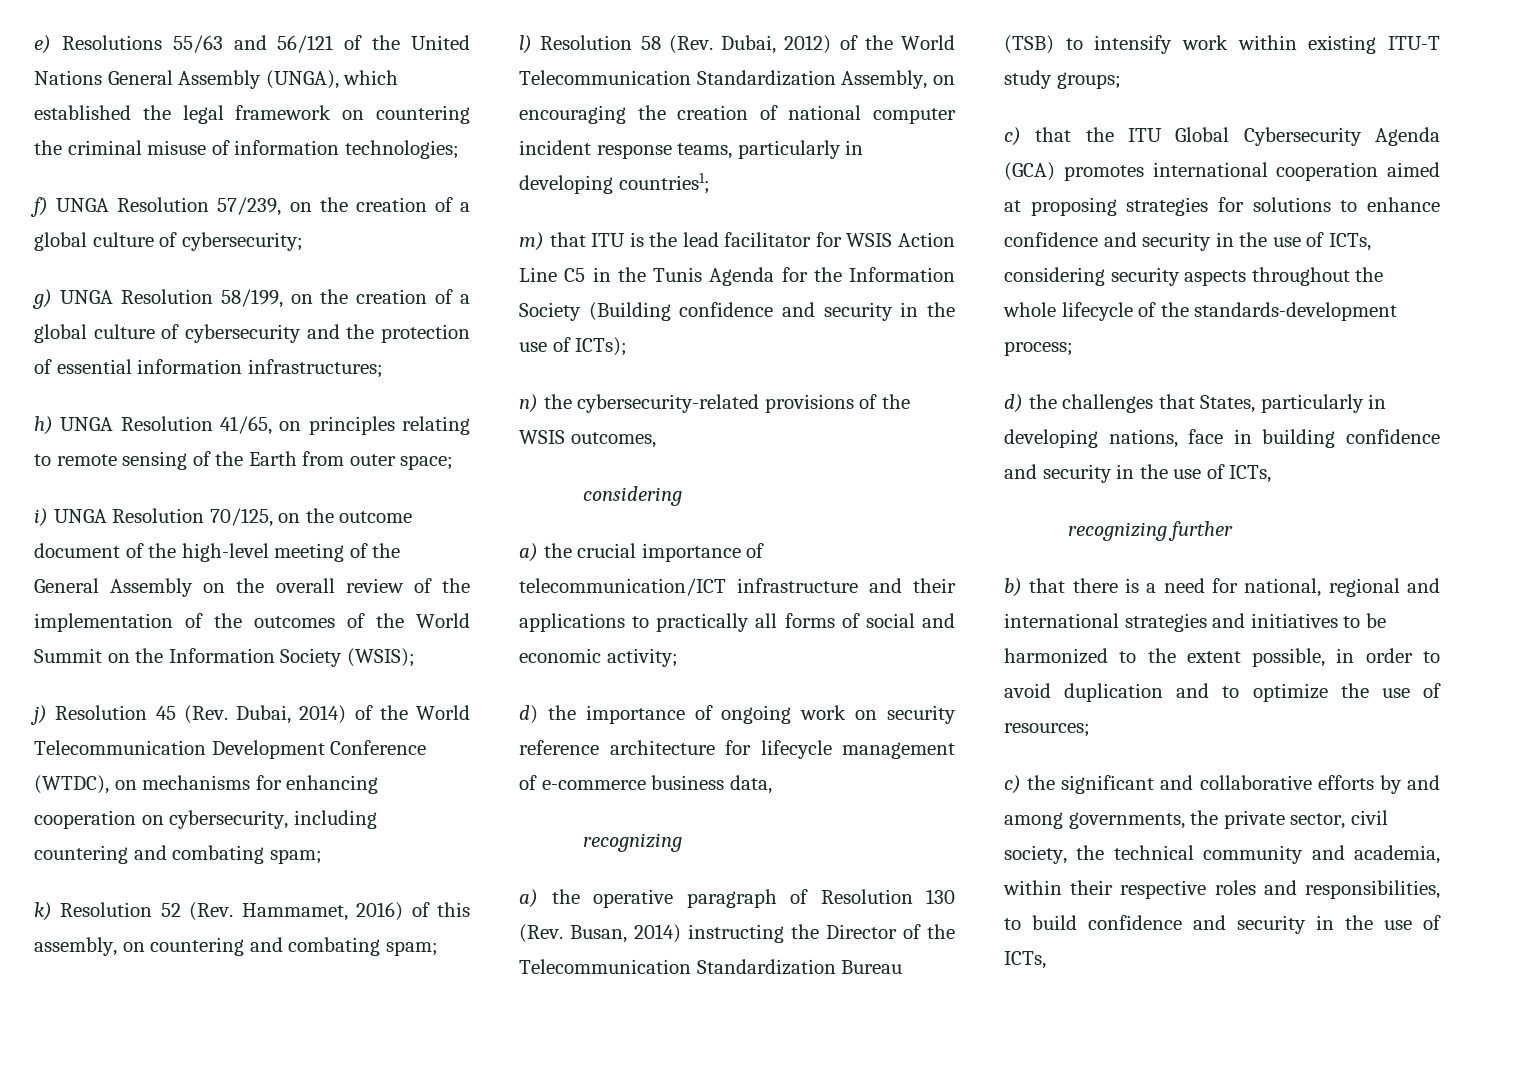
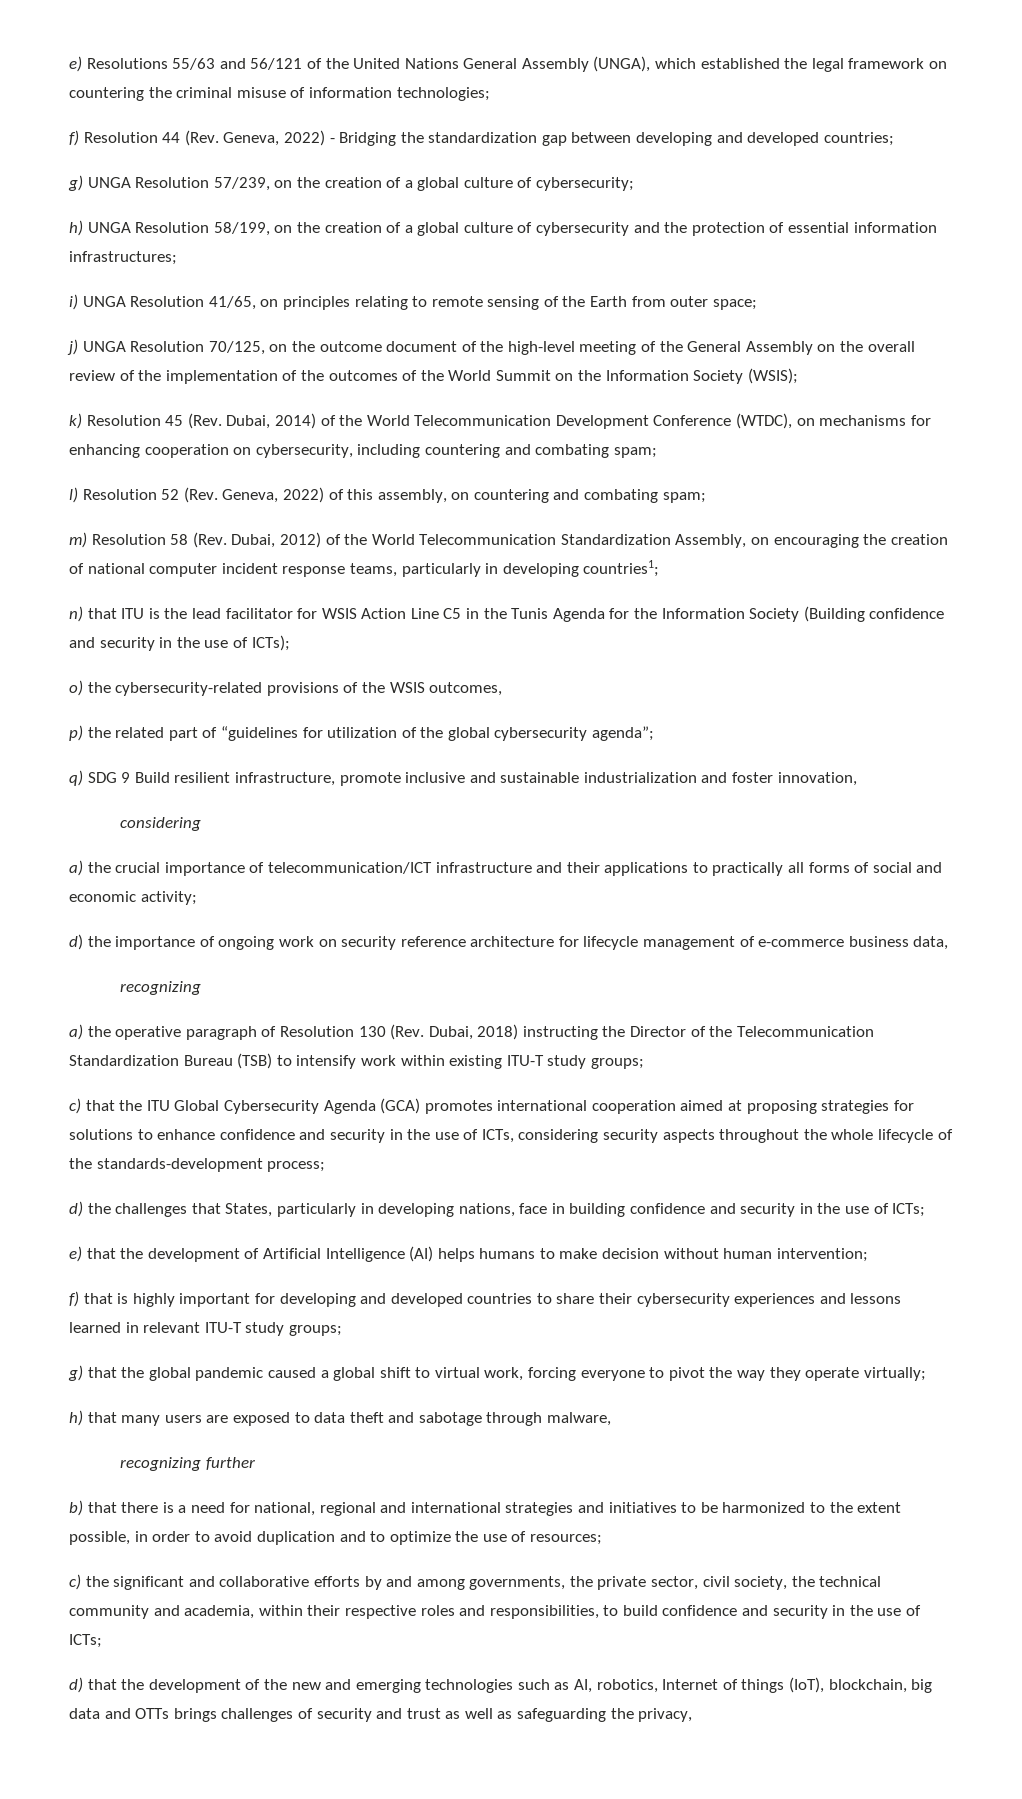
(48, 207) none -> [83,130,894,146] [68,175,83,191] Resolution 44 (Rev. Geneva, 2022) - Bridging the standardization gap between developing and developed countries; // g)
[32,289,52,309] g) -> [69,220,83,236] h)
[34,416,53,435] h) -> [69,294,78,310] i)
[34,508,48,527] i) -> [67,339,78,355] j)
[30,705,47,725] j) -> [69,413,82,429] k)
[34,902,52,921] k) -> [69,487,78,503] l)
[241,902,404,921] Hammamet, 2016) -> [222,487,324,503] Geneva, 2022)
[519,35,532,54] l) -> [69,532,87,548] m)
[519,232,544,251] m) -> [69,606,83,622] n)
[519,394,538,413] n) -> [69,680,83,696] o)
(656, 440) none -> [69,725,655,741] [69,770,857,786] // p) the related part of “guidelines for utilization of the global cybersecurity agenda”; // q) SDG 9 Build resilient infrastructure, promote inclusive and sustainable industrialization and foster innovation,
[570,924,681,943] Busan, 2014) -> [428,1024,519,1040] Dubai, 2018)
[1229,465,1272,483] ICTs, -> [892,1203,926,1217] [69,1246,868,1262] [69,1291,902,1307] [69,1322,342,1336] [68,1365,926,1381] [69,1410,612,1426] ICTs; // e) that the development of Artificial Intelligence (AI) helps humans to make decision without human intervention; // f) that is highly important for developing and developed countries to share their cybersecurity experiences and lessons learned in relevant ITU-T study groups; // g) that the global pandemic caused a global shift to virtual work, forcing everyone to pivot the way they operate virtually; // h) that many users are exposed to data theft and sabotage through malware,
[1004,951,1046,969] ICTs, -> [69,1634,102,1648] [69,1677,933,1693] [69,1708,693,1722] ICTs; // d) that the development of the new and emerging technologies such as AI, robotics, Internet of things (IoT), blockchain, big data and OTTs brings challenges of security and trust as well as safeguarding the privacy,

